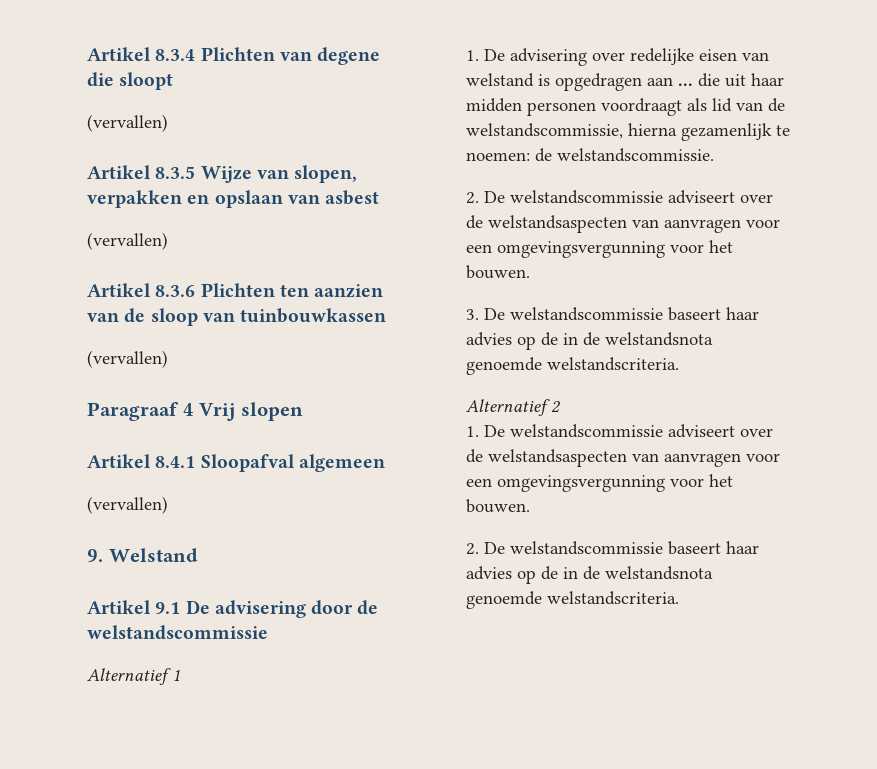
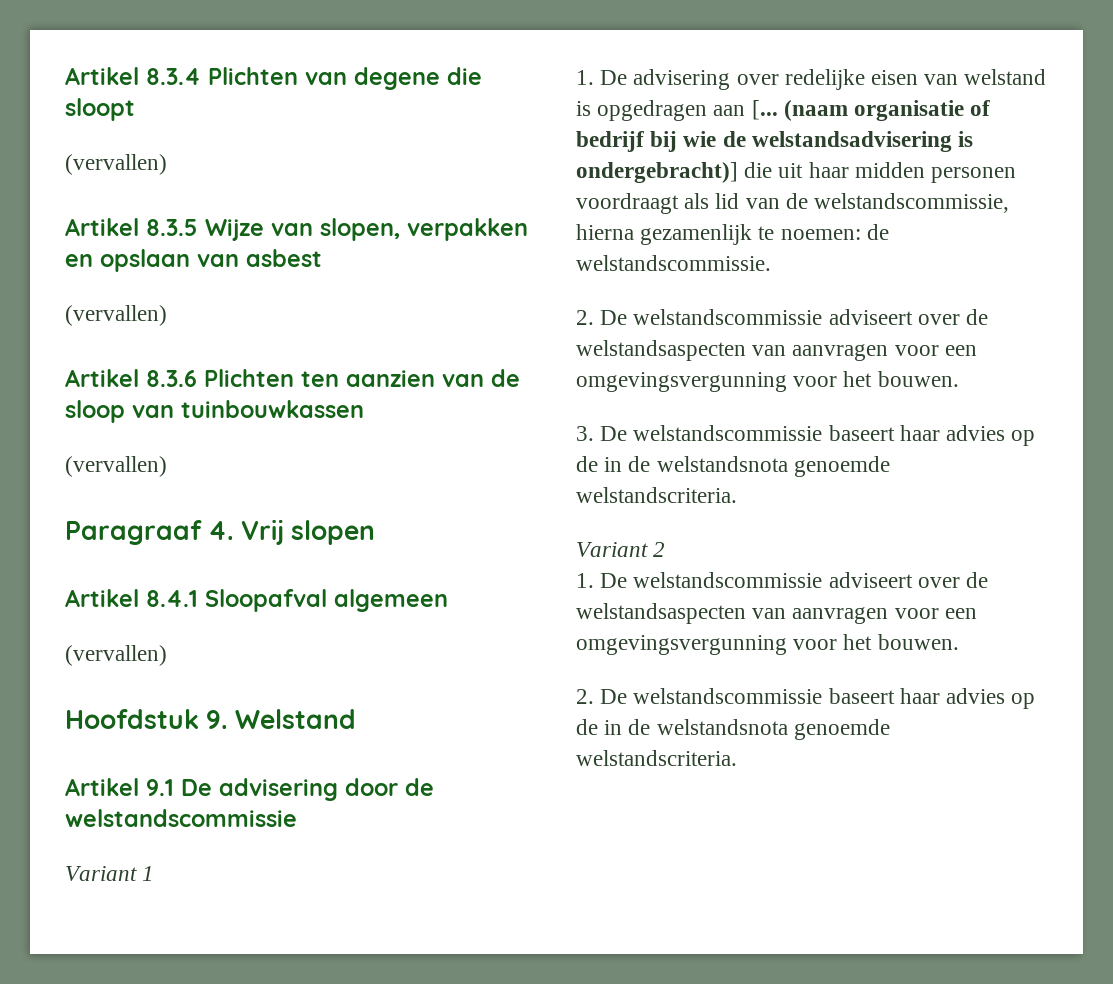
[182,403,194,416] 4 -> [208,521,235,540] 4.
(168, 505) none -> [65,709,199,729] Hoofdstuk
[87,668,171,685] Alternatief -> [65,866,137,881] Variant
[678,83,693,86] ... -> [751,100,991,121] [576,131,974,152] [576,162,738,183] [... (naam organisatie of bedrijf bij wie de welstandsadvisering is ondergebracht)]
[466,399,550,416] Alternatief -> [576,542,648,557] Variant

